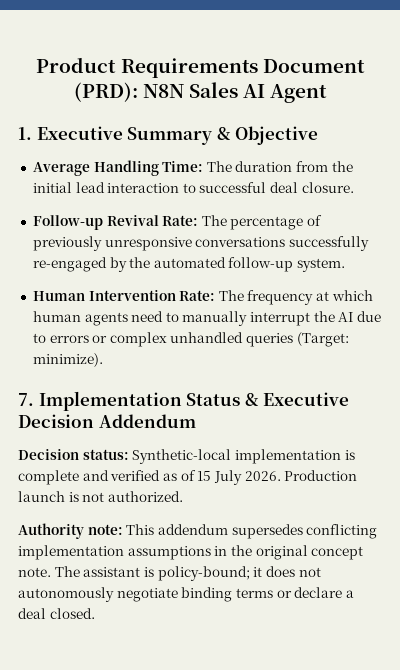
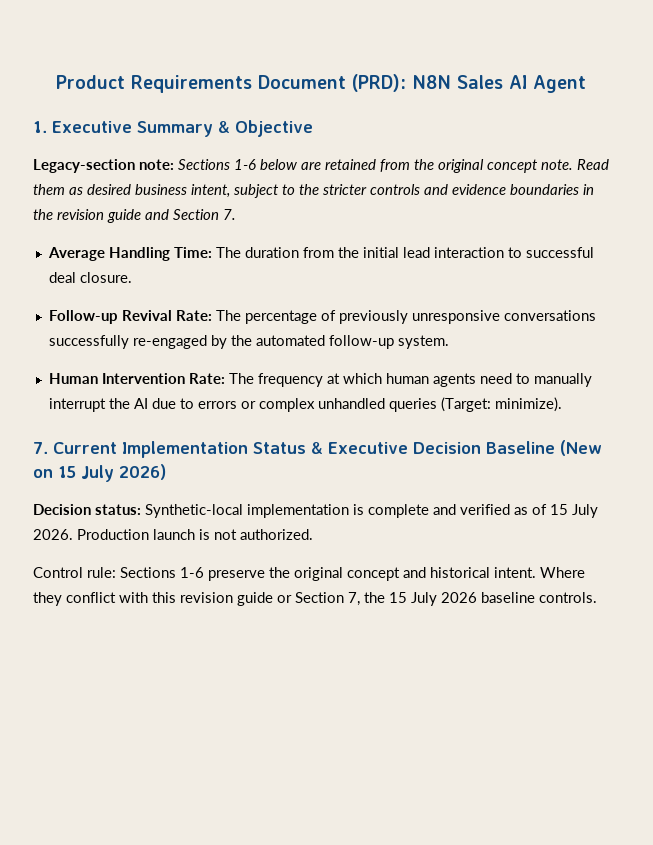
(319, 135) none -> [33,159,609,173] [33,184,594,198] [33,209,236,223] // Legacy-section note: Sections 1-6 below are retained from the original concept note. Read them as desired business intent, subject to the stricter controls and evidence boundaries in the revision guide and Section 7.
(34, 399) none -> [53,442,117,454] Current
[98,414,196,428] Addendum -> [486,440,602,456] [33,464,166,482] Baseline (New on 15 July 2026)
[18,523,378,539] [18,545,364,560] [18,566,321,581] [18,587,354,602] [18,608,95,619] Authority note: This addendum supersedes conflicting implementation assumptions in the original concept note. The assistant is policy-bound; it does not autonomously negotiate binding terms or declare a deal closed. -> [33,567,585,581] [33,592,597,606] Control rule: Sections 1-6 preserve the original concept and historical intent. Where they conflict with this revision guide or Section 7, the 15 July 2026 baseline controls.

